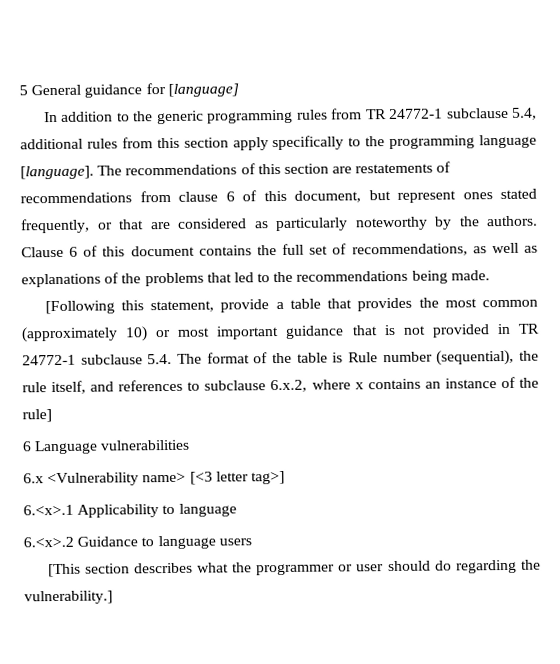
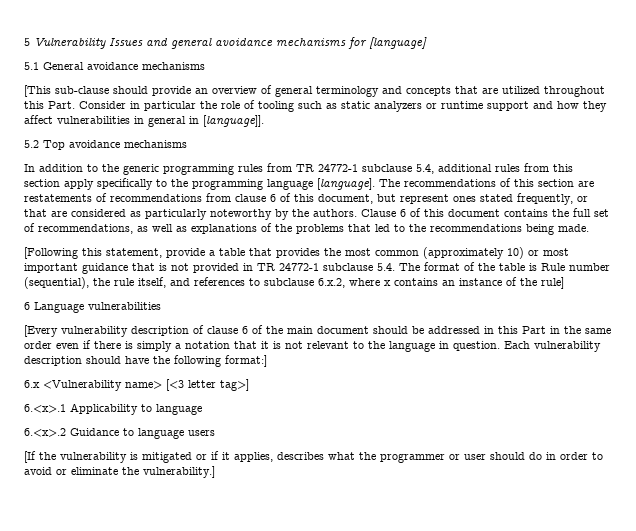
[31,83,239,98] General guidance for [language] -> [34,37,427,49] [24,62,205,70] [24,85,605,97] [24,100,607,112] [24,115,264,127] [24,140,187,150] Vulnerability Issues and general avoidance mechanisms for [language] // 5.1 General avoidance mechanisms // [This sub-clause should provide an overview of general terminology and concepts that are utilized throughout this Part. Consider in particular the role of tooling such as static analyzers or runtime support and how they affect vulnerabilities in general in [language]]. // 5.2 Top avoidance mechanisms
(191, 445) none -> [24,325,611,337] [24,340,601,352] [24,355,267,367] // [Every vulnerability description of clause 6 of the main document should be addressed in this Part in the same order even if there is simply a notation that it is not relevant to the language in question. Each vulnerability description should have the following format:]
[47,563,130,578] [This section -> [24,451,273,463] [If the vulnerability is mitigated or if it applies,
[455,559,517,574] regarding -> [546,452,603,460] [24,467,118,475] in order to avoid or eliminate

